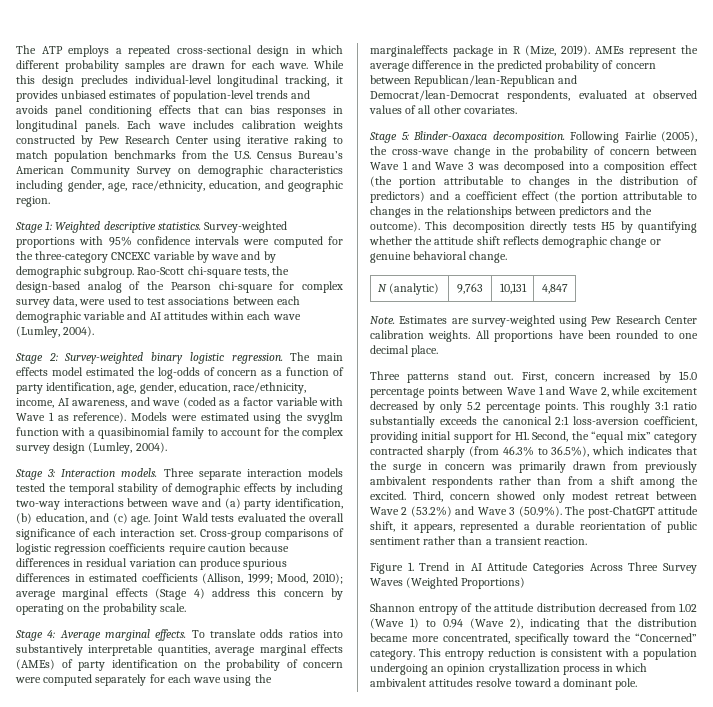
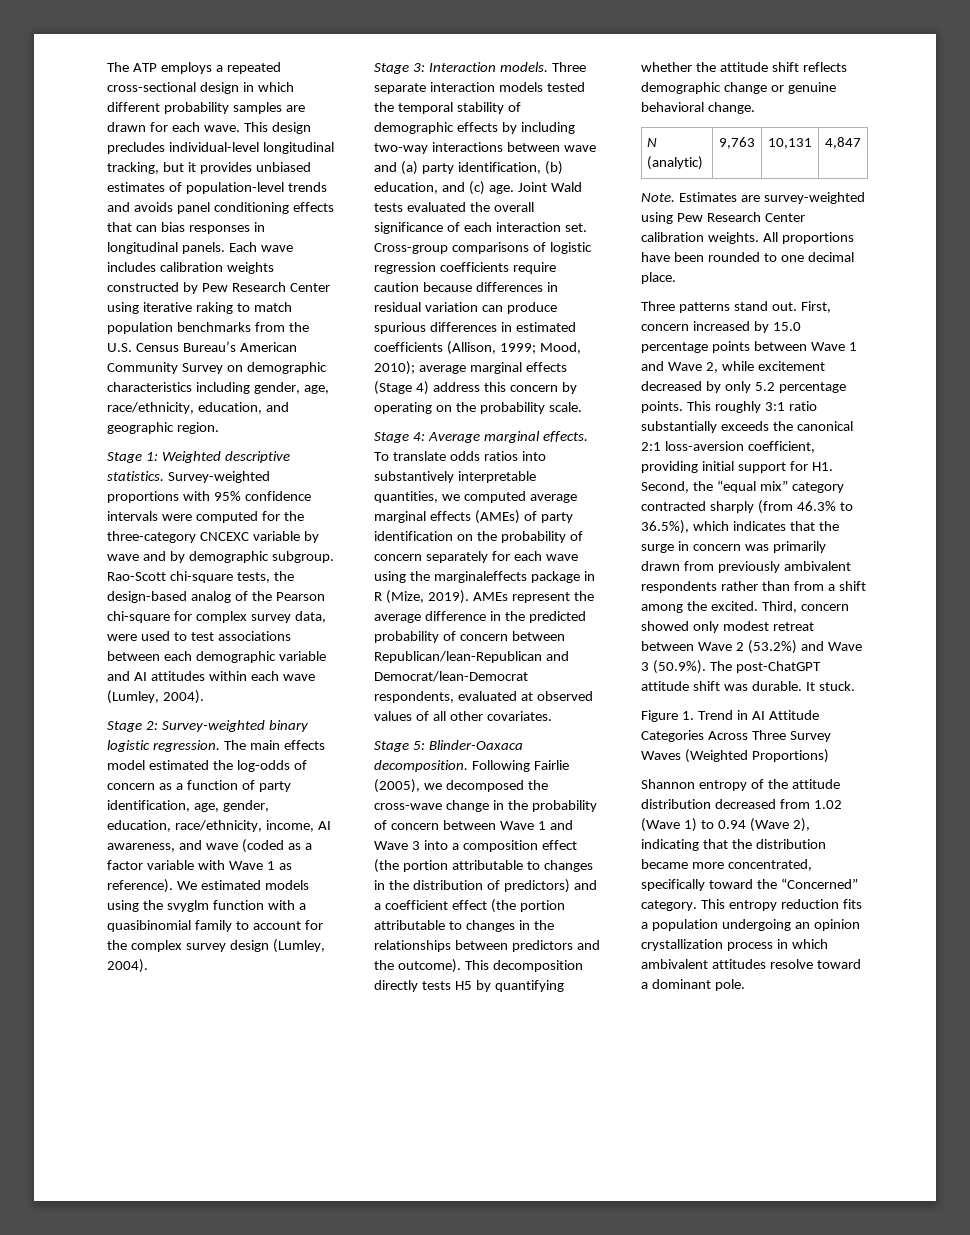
[314,60,344,69] [16,75,35,84] While this -> [243,122,268,132] This
(330, 81) none -> [162,162,184,172] but
[131,412,249,421] Models were estimated -> [176,880,309,890] We estimated models
(210, 650) none -> [441,491,526,503] we computed
[15,674,93,686] were computed -> (422, 557) none
(697, 136) none -> [423,780,524,792] we decomposed
[478,161,564,173] was decomposed -> (420, 845) none
[370,521,697,533] [370,536,588,545] shift, it appears, represented a durable reorientation of public sentiment rather than a transient reaction. -> [692,681,855,691] shift was durable. It stuck.
[539,648,630,657] is consistent with -> [842,899,862,909] fits

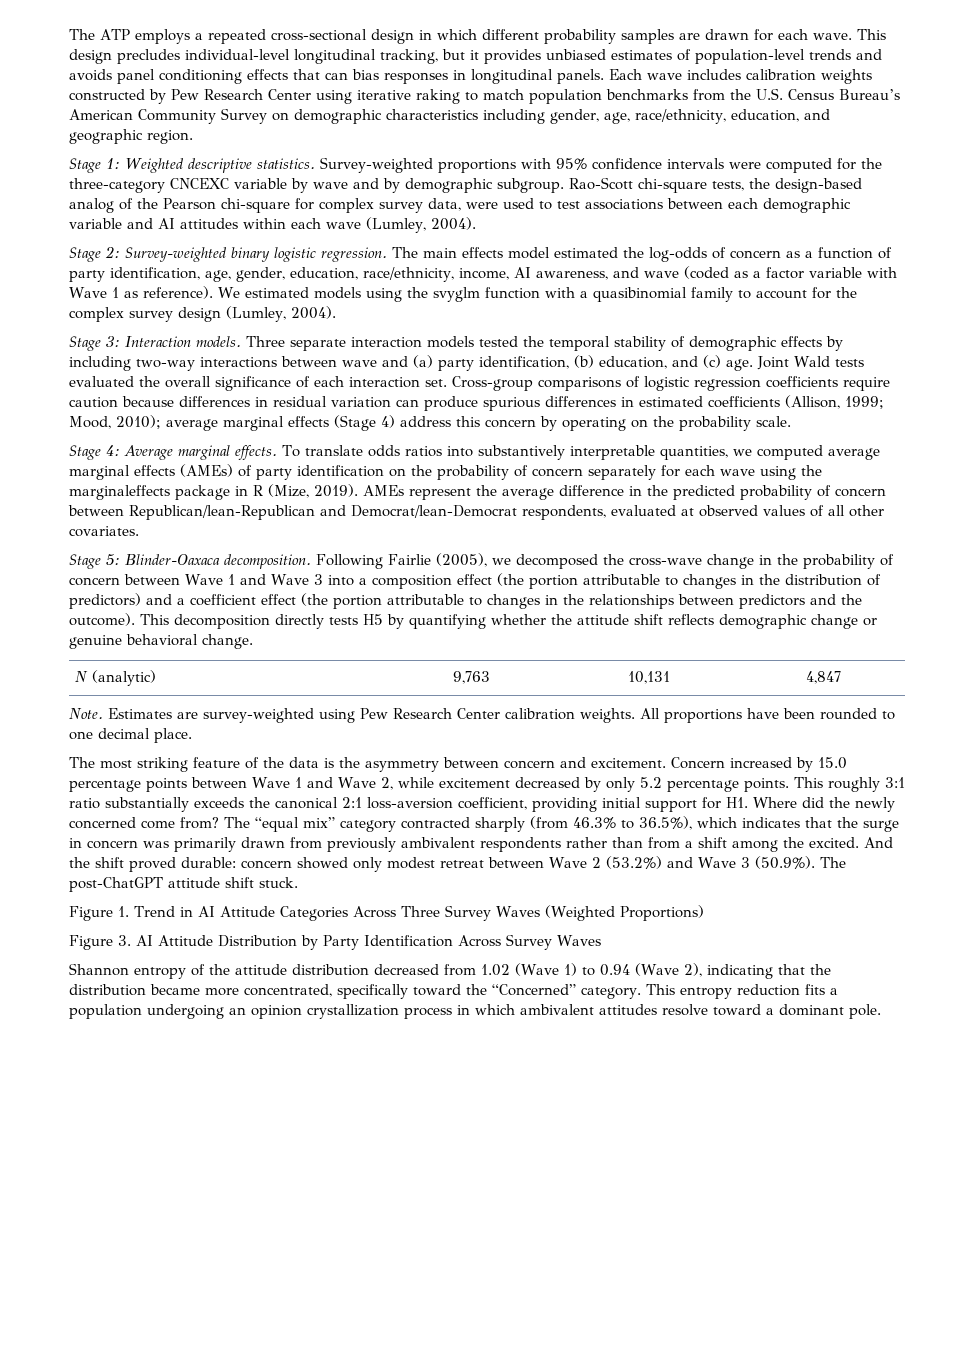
[641,301,831,313] [641,324,689,331] Three patterns stand out. First, concern -> [69,757,725,772] The most striking feature of the data is the asymmetry between concern and excitement. Concern
[641,481,713,493] Second, the -> [753,797,895,812] [69,817,250,829] Where did the newly concerned come from? The
[761,601,797,613] Third, -> [864,837,893,848] [69,857,236,872] And the shift proved durable:
[723,681,815,691] was durable. It -> (254, 882) none
(829, 756) none -> [69,934,601,950] // Figure 3. AI Attitude Distribution by Party Identification Across Survey Waves

